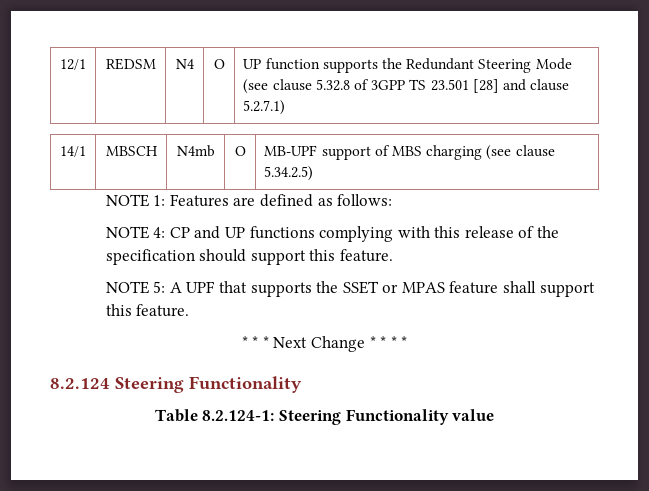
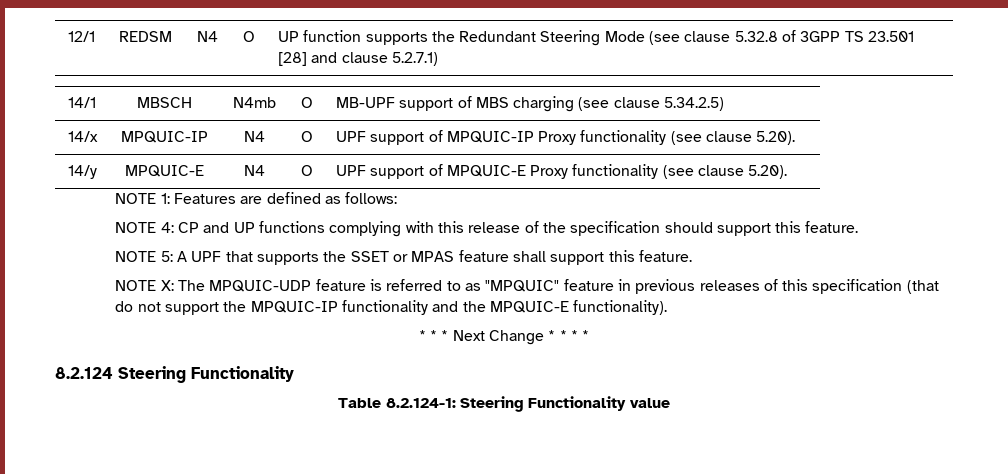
(314, 173) none -> [67,131,98,142] [121,131,208,143] [244,131,265,142] [300,131,313,142] [335,130,796,145] [67,165,97,179] [125,165,204,177] [244,165,265,176] [300,165,313,176] [335,164,788,179] // 14/x | MPQUIC-IP | N4 | O | UPF support of MPQUIC-IP Proxy functionality (see clause 5.20). // 14/y | MPQUIC-E | N4 | O | UPF support of MPQUIC-E Proxy functionality (see clause 5.20).
(190, 310) none -> [115,279,939,294] [115,300,668,315] // NOTE X: The MPQUIC-UDP feature is referred to as "MPQUIC" feature in previous releases of this specification (that do not support the MPQUIC-IP functionality and the MPQUIC-E functionality).

